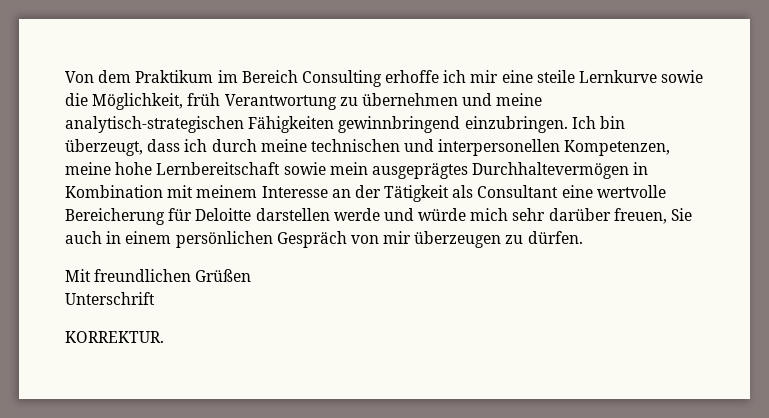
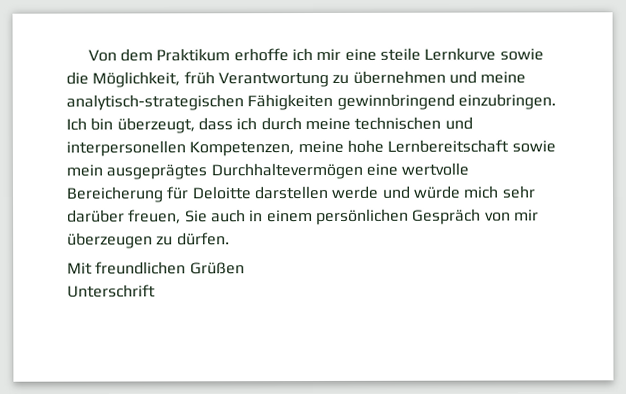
[217,70,382,87] im Bereich Consulting -> (231, 55) none
[633,162,649,175] [65,185,559,202] in Kombination mit meinem Interesse an der Tätigkeit als Consultant -> (363, 171) none
[65,331,164,343] // KORREKTUR. -> (156, 291) none

